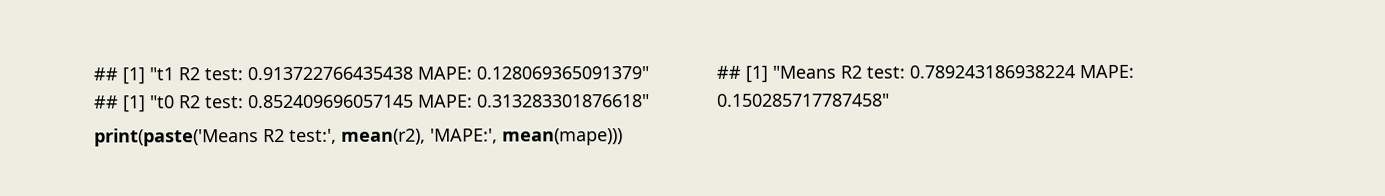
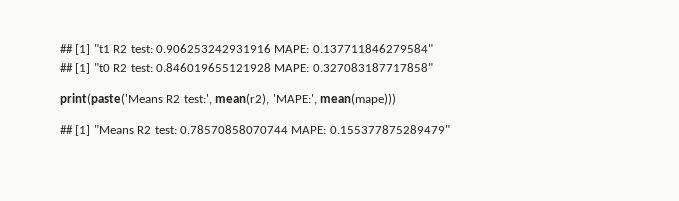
[247,66,649,81] 0.913722766435438 MAPE: 0.128069365091379" -> [155,44,433,53] 0.906253242931916 MAPE: 0.137711846279584"
[247,94,650,109] 0.852409696057145 MAPE: 0.313283301876618" -> [155,63,433,72] 0.846019655121928 MAPE: 0.327083187717858"
[909,64,1134,79] [716,93,890,107] 0.789243186938224 MAPE: 0.150285717787458" -> [179,125,450,134] 0.78570858070744 MAPE: 0.155377875289479"

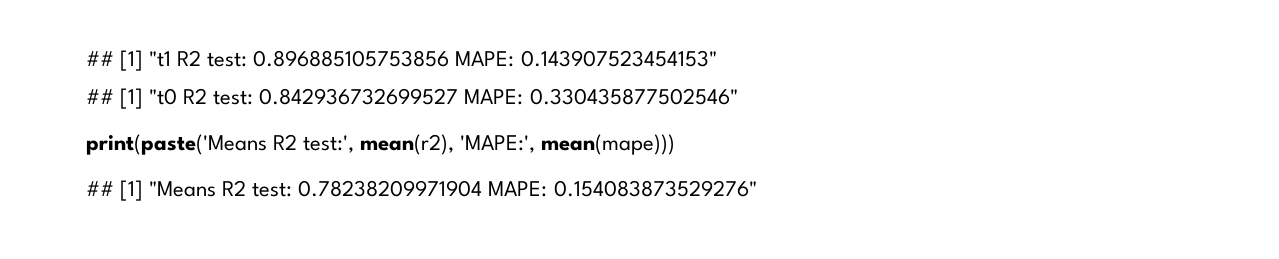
[155,44,433,53] 0.906253242931916 MAPE: 0.137711846279584" -> [253,50,717,67] 0.896885105753856 MAPE: 0.143907523454153"
[155,63,433,72] 0.846019655121928 MAPE: 0.327083187717858" -> [259,88,738,105] 0.842936732699527 MAPE: 0.330435877502546"
[179,125,450,134] 0.78570858070744 MAPE: 0.155377875289479" -> [298,180,757,197] 0.78238209971904 MAPE: 0.154083873529276"

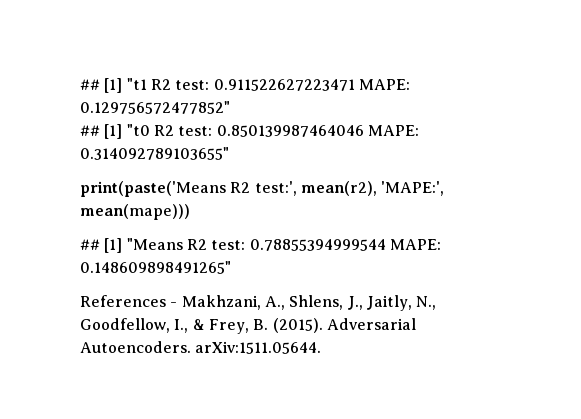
[253,50,717,67] 0.896885105753856 MAPE: 0.143907523454153" -> [213,79,410,91] [80,101,230,114] 0.911522627223471 MAPE: 0.129756572477852"
[259,88,738,105] 0.842936732699527 MAPE: 0.330435877502546" -> [216,125,419,137] [80,147,229,160] 0.850139987464046 MAPE: 0.314092789103655"
[298,180,757,197] 0.78238209971904 MAPE: 0.154083873529276" -> [249,239,441,251] [80,261,231,274] [80,295,437,311] [80,318,416,334] [80,341,322,354] 0.78855394999544 MAPE: 0.148609898491265" // References - Makhzani, A., Shlens, J., Jaitly, N., Goodfellow, I., & Frey, B. (2015). Adversarial Autoencoders. arXiv:1511.05644.

